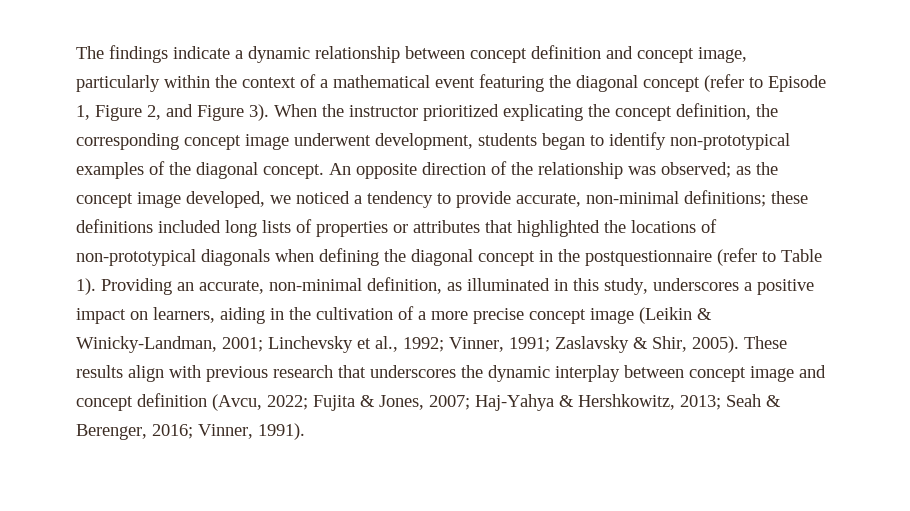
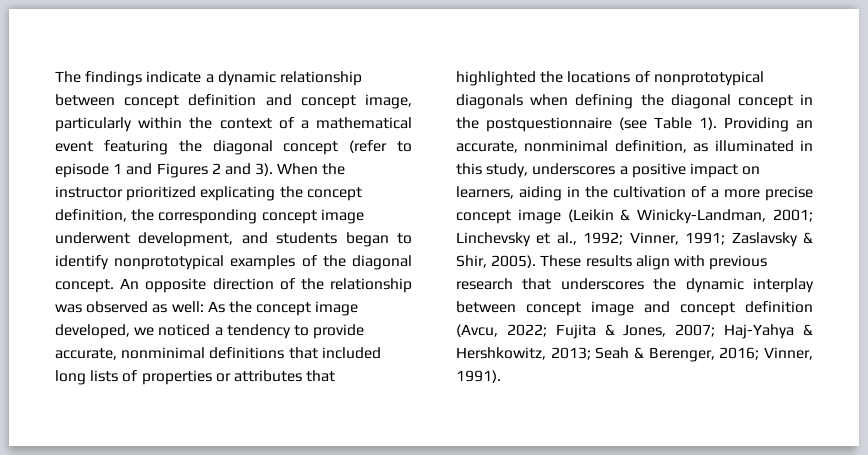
[768,75,826,92] [76,104,244,121] Episode 1, Figure 2, and Figure -> [55,163,251,178] episode 1 and Figures 2 and
(473, 141) none -> [241,232,268,244] and
[670,133,790,150] non-prototypical -> [114,255,225,270] nonprototypical
[661,162,751,178] observed; as -> [86,301,225,313] observed as well: As
[586,190,808,207] [76,219,153,233] non-minimal definitions; these definitions -> [121,347,318,359] nonminimal definitions that
[76,249,196,266] non-prototypical -> [653,71,764,86] nonprototypical
[717,248,776,266] (refer to -> [619,117,647,130] (see
[269,278,362,291] non-minimal -> [524,140,609,152] nonminimal

